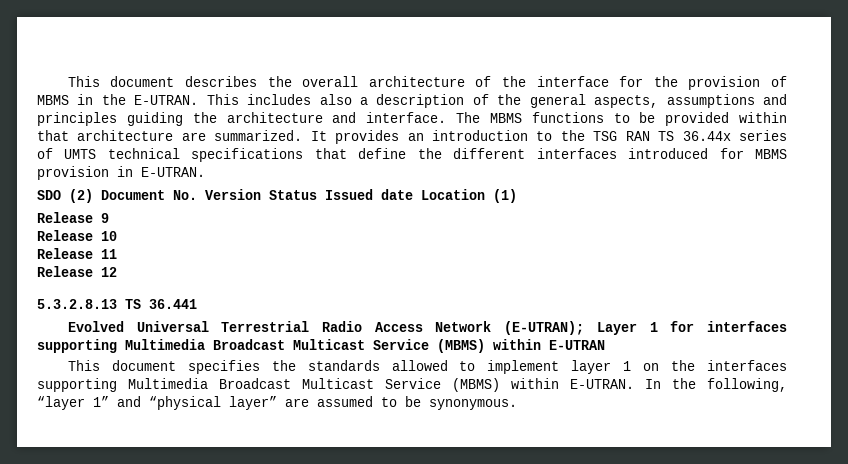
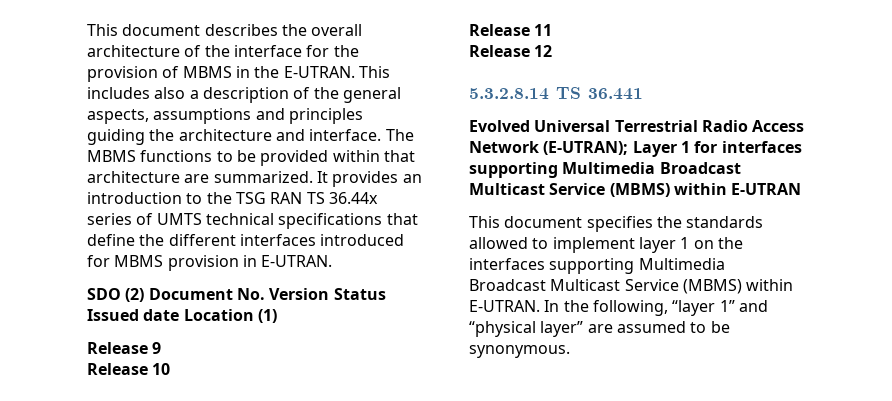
[37,299,117,309] 5.3.2.8.13 -> [469,88,549,100] 5.3.2.8.14

